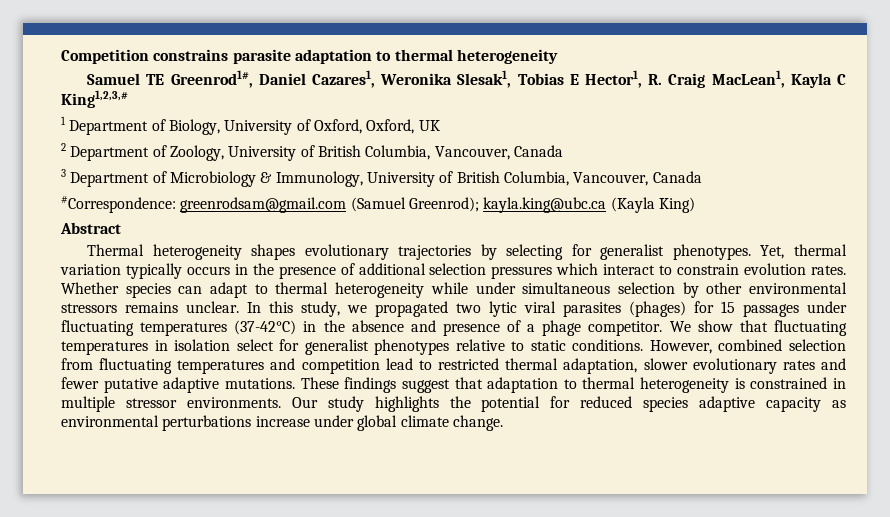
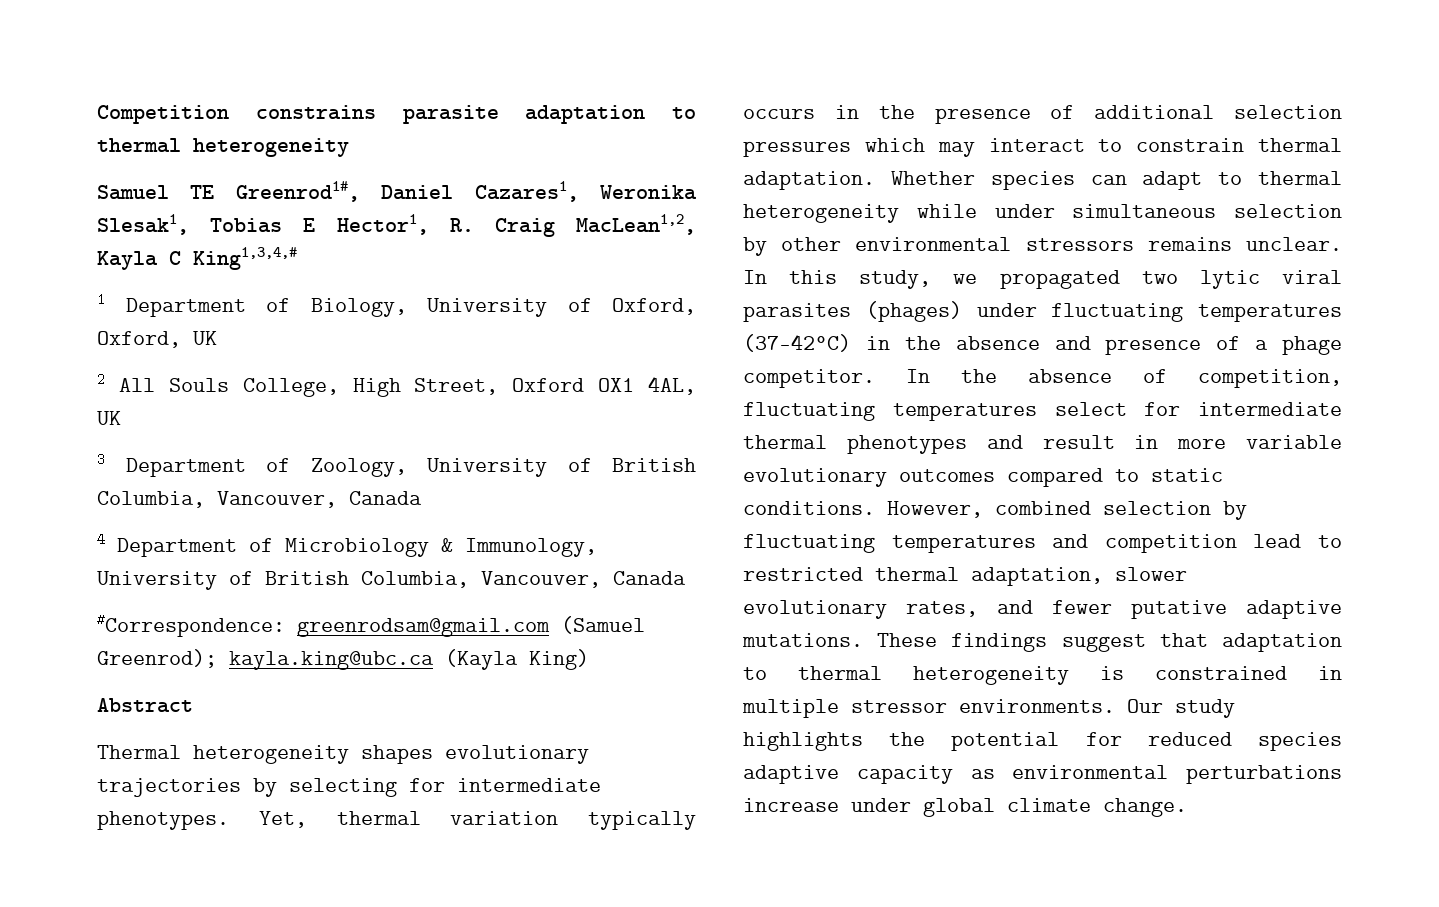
[711,70,785,88] MacLean1, -> [576,214,696,235] MacLean1,2,
[61,90,128,108] King1,2,3,# -> [193,247,297,270] King1,3,4,#
(66, 147) none -> [118,376,696,397] [97,411,121,425] [97,453,105,466] All Souls College, High Street, Oxford OX1 4AL, UK // 3
[61,169,66,177] 3 -> [97,533,105,546] 4
[600,244,665,260] generalist -> [457,778,601,792] intermediate
(599, 269) none -> [937,142,975,157] may
[744,263,847,275] evolution rates. -> [1258,138,1342,152] [743,171,875,190] thermal adaptation.
[694,301,799,317] for 15 passages -> (962, 311) none
[669,320,847,336] [61,339,505,355] We show that fluctuating temperatures in isolation select for generalist phenotypes relative -> [906,369,1342,388] [743,402,1342,421] [743,435,1342,454] [743,468,1103,487] In the absence of competition, fluctuating temperatures select for intermediate thermal phenotypes and result in more variable evolutionary outcomes compared
[61,358,93,370] from -> [1223,501,1247,520] by
[782,360,815,370] rates -> [906,601,978,617] rates,

